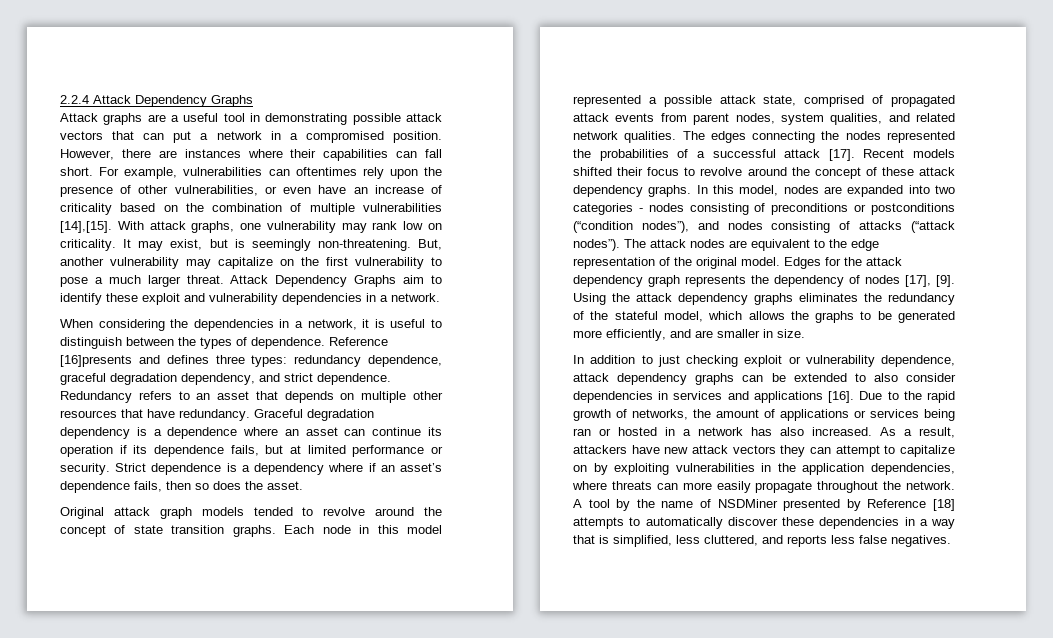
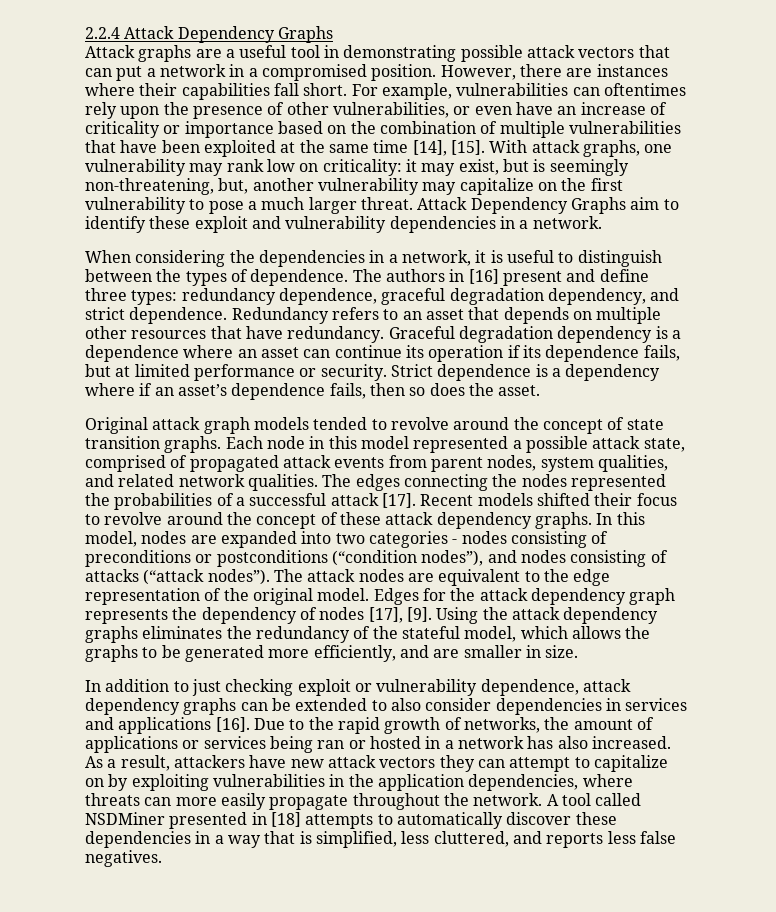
[396,151,418,158] can -> (270, 91) none
(112, 209) none -> [163,121,274,138] or importance
[60,221,112,233] [14],[15]. -> [85,140,485,157] that have been exploited at the same time [14], [15].
[60,239,132,251] criticality. It -> [322,159,417,176] criticality: it
[317,239,442,251] non-threatening. But, -> [85,178,249,195] non-threatening, but,
[329,337,388,346] [60,355,209,367] Reference [16]presents and defines -> [352,269,649,286] The authors in [16] present and define
[616,499,927,511] by the name of NSDMiner presented by Reference -> [595,793,642,806] [85,812,267,829] called NSDMiner presented in

